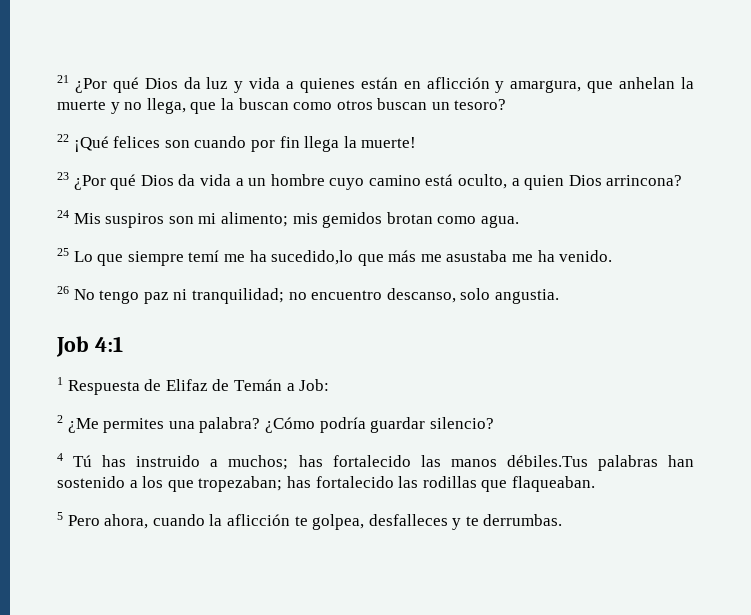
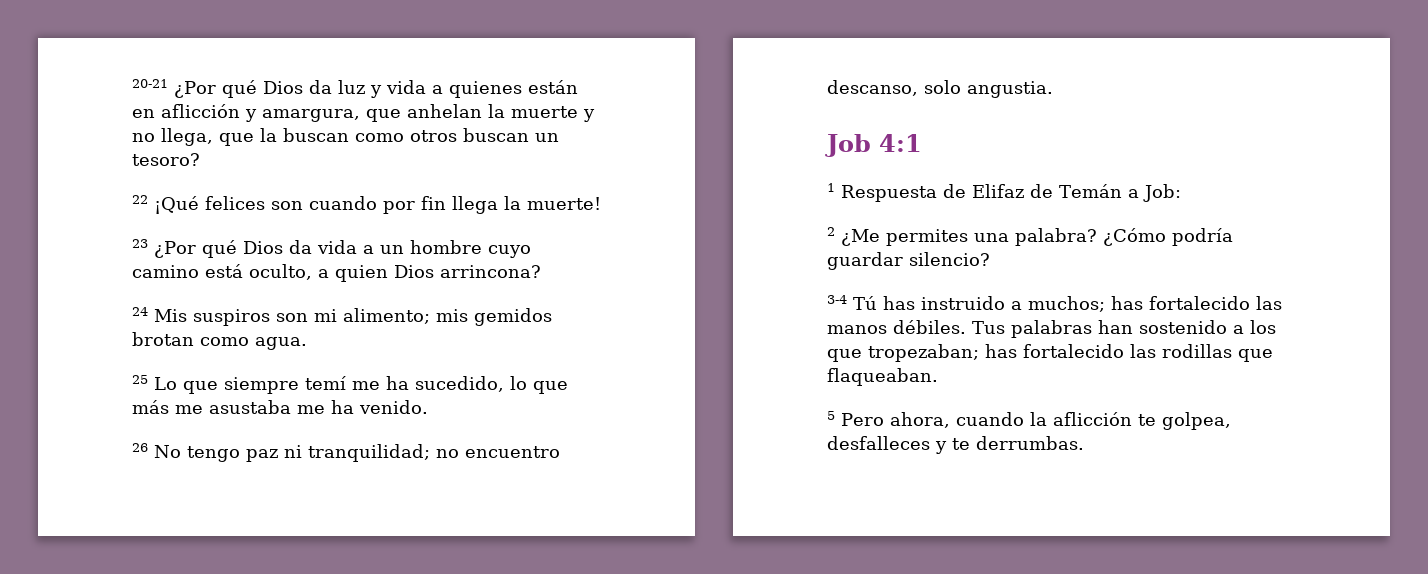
[57,75,69,83] 21 -> [132,79,168,88] 20-21
[271,250,354,265] sucedido,lo -> [415,376,527,392] sucedido, lo
[57,453,63,461] 4 -> [827,295,847,304] 3-4
[506,455,588,467] débiles.Tus -> [893,320,1005,334] débiles. Tus

